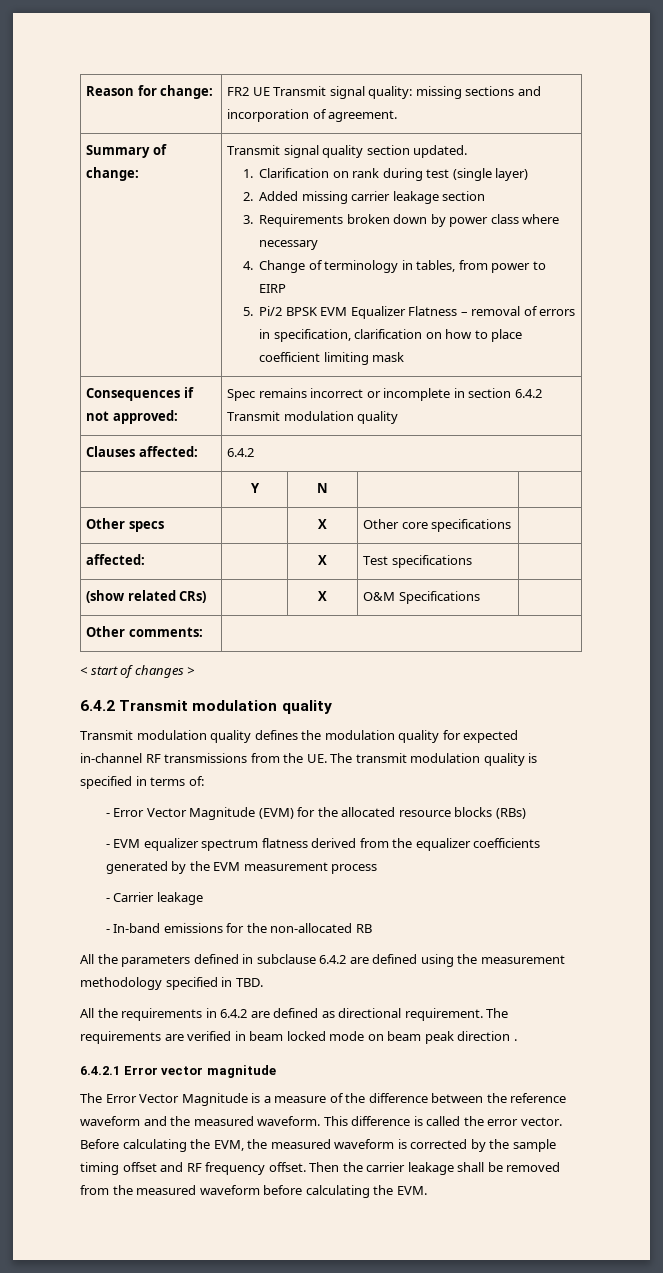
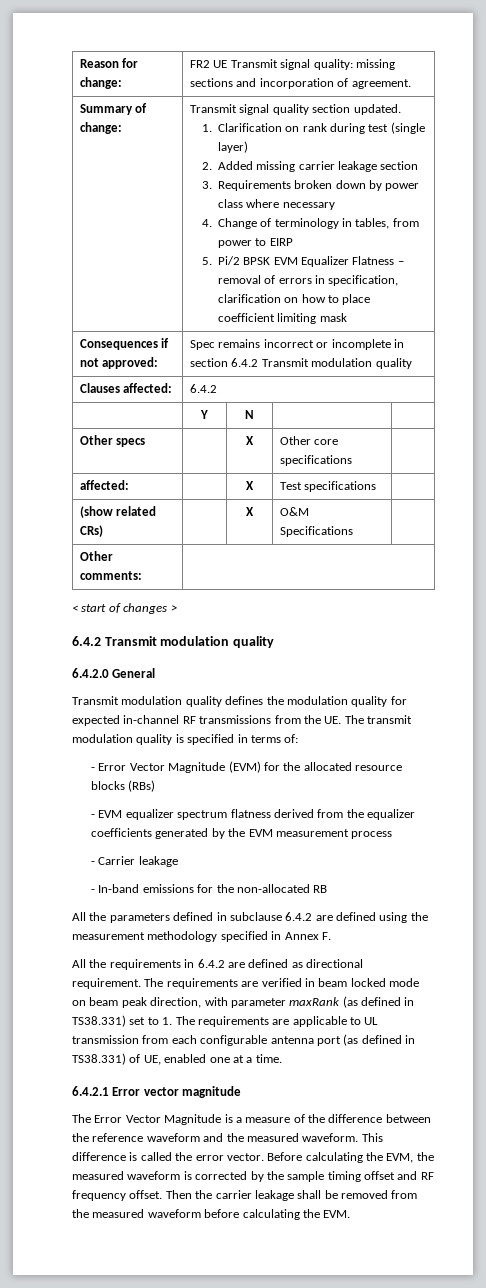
(332, 707) none -> [72,668,156,678] // 6.4.2.0 General
[235,978,263,987] TBD. -> [284,932,331,940] Annex F.
[457,1031,517,1041] direction . -> [150,996,415,1008] [72,1015,379,1027] [72,1034,415,1046] [72,1053,282,1065] direction, with parameter maxRank (as defined in TS38.331) set to 1. The requirements are applicable to UL transmission from each configurable antenna port (as defined in TS38.331) of UE, enabled one at a time.

